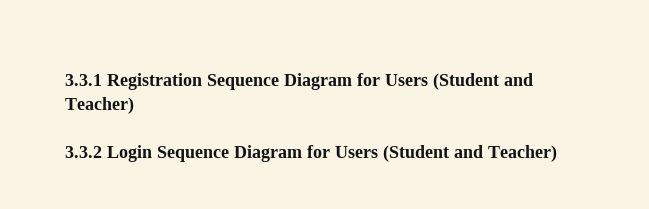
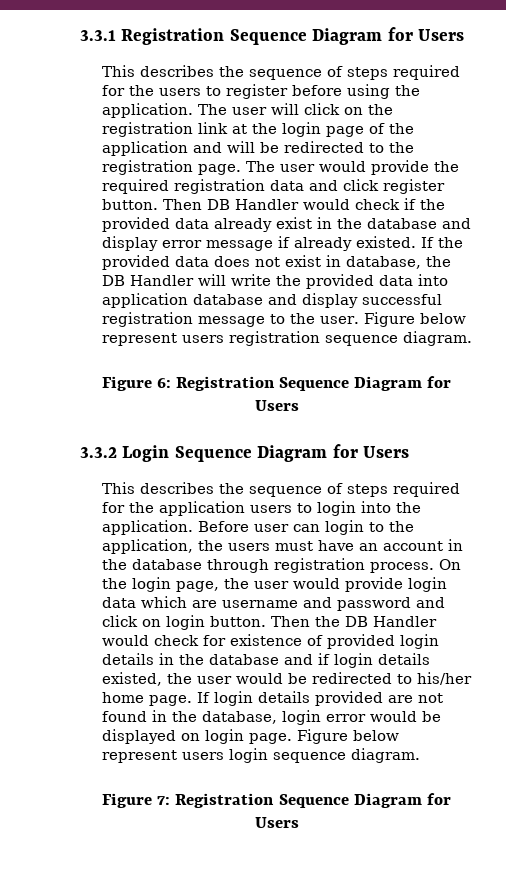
[433,73,533,90] [65,97,134,114] (Student and Teacher) -> [102,65,461,80] [102,84,421,99] [102,103,394,118] [102,122,415,137] [102,141,415,156] [102,160,460,175] [102,179,446,194] [102,198,446,210] [102,217,472,232] [102,236,464,251] [102,255,452,270] [102,274,449,289] [102,293,443,308] [102,312,467,327] [102,331,473,346] [101,376,452,391] [254,400,299,411] // This describes the sequence of steps required for the users to register before using the application. The user will click on the registration link at the login page of the application and will be redirected to the registration page. The user would provide the required registration data and click register button. Then DB Handler would check if the provided data already exist in the database and display error message if already existed. If the provided data does not exist in database, the DB Handler will write the provided data into application database and display successful registration message to the user. Figure below represent users registration sequence diagram. // Figure 6: Registration Sequence Diagram for Users
[383,145,557,162] (Student and Teacher) -> [102,482,461,497] [102,501,422,516] [102,520,415,535] [102,539,464,554] [102,558,462,573] [102,577,448,592] [102,596,446,611] [102,615,438,630] [102,634,440,649] [102,653,431,668] [102,672,473,686] [102,691,444,706] [102,710,442,725] [102,729,400,744] [102,748,421,763] [102,793,451,808] [254,817,299,828] // This describes the sequence of steps required for the application users to login into the application. Before user can login to the application, the users must have an account in the database through registration process. On the login page, the user would provide login data which are username and password and click on login button. Then the DB Handler would check for existence of provided login details in the database and if login details existed, the user would be redirected to his/her home page. If login details provided are not found in the database, login error would be displayed on login page. Figure below represent users login sequence diagram. // Figure 7: Registration Sequence Diagram for Users

